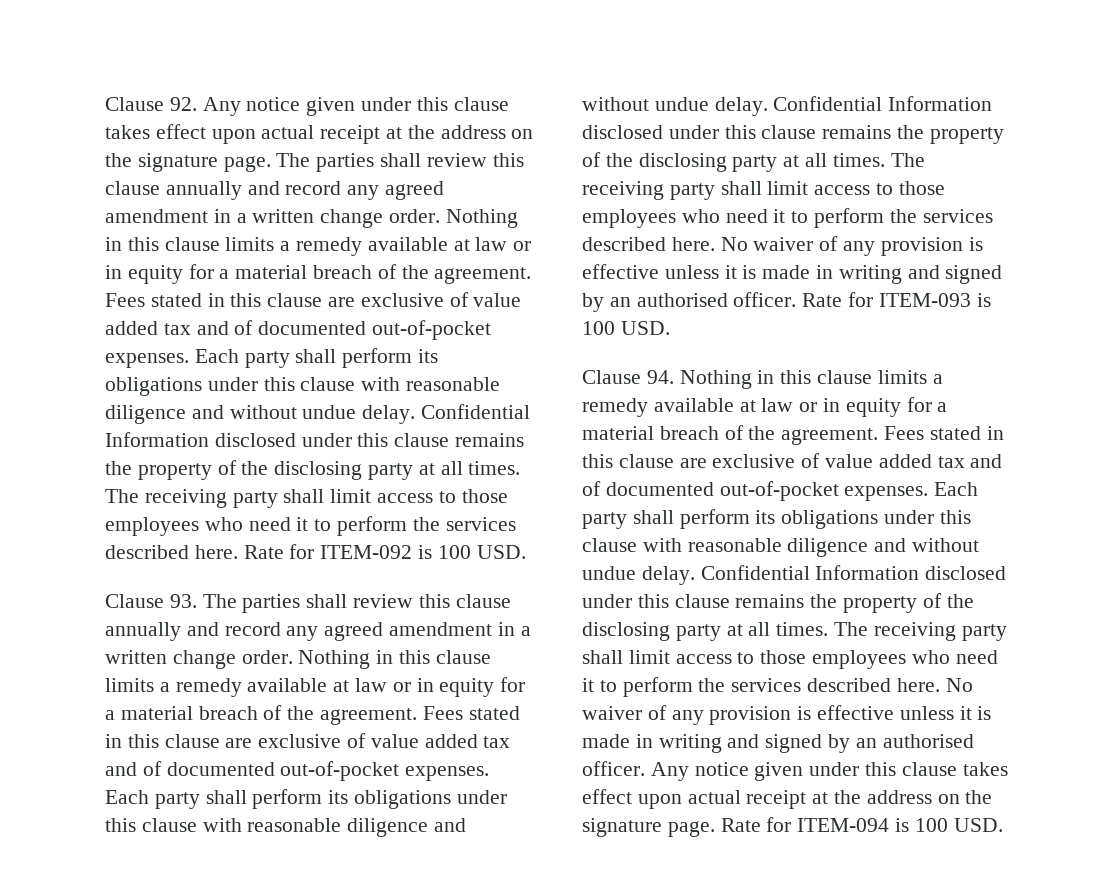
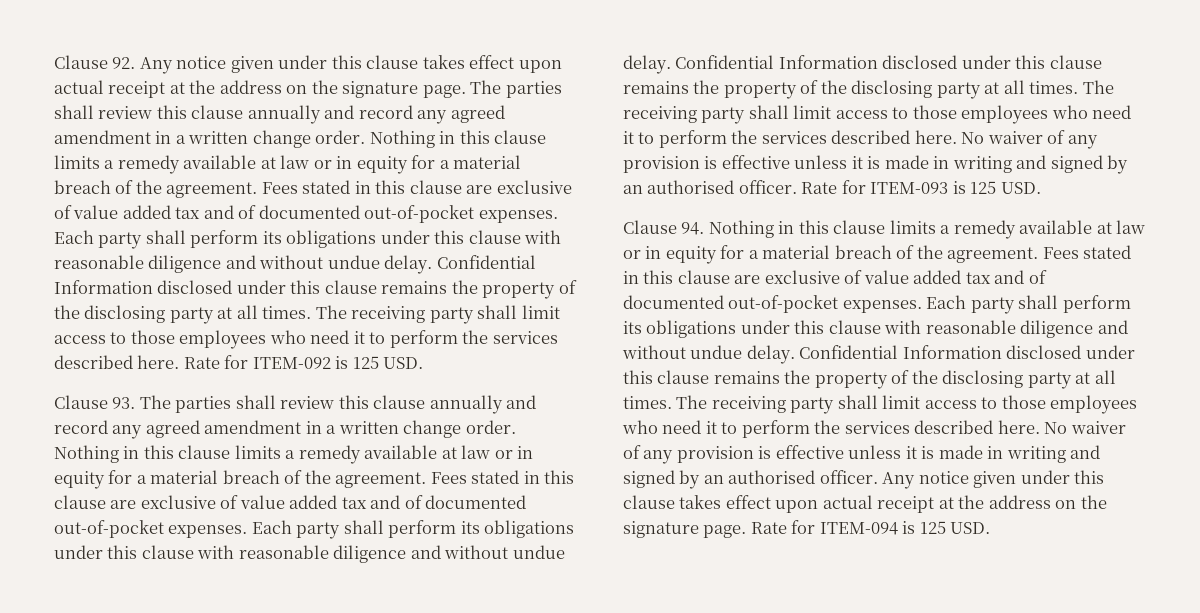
[437,545,471,559] 100 -> [352,356,379,369] 125
[582,321,615,335] 100 -> [970,181,997,194] 125
[914,818,948,832] 100 -> [919,521,946,534] 125

